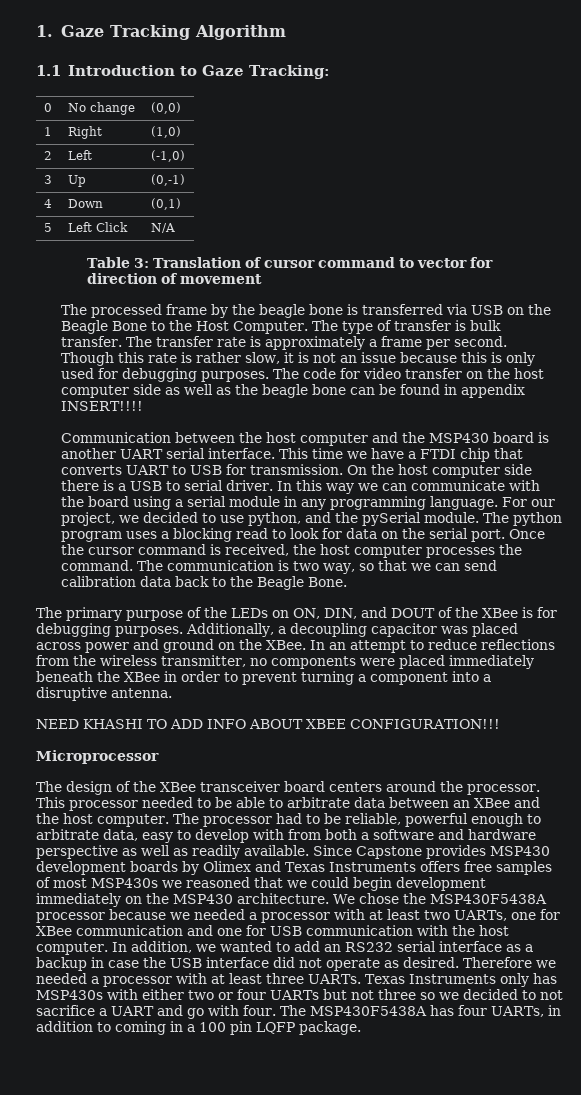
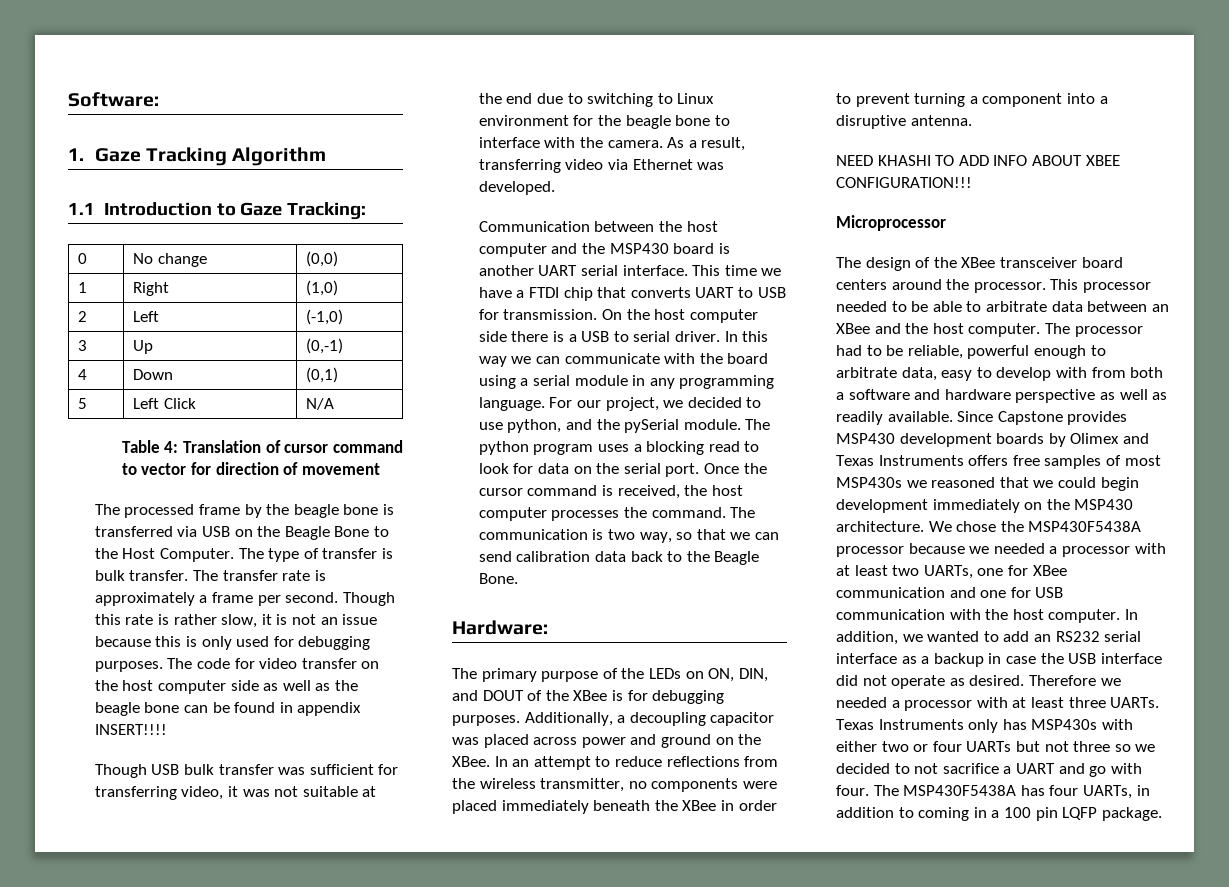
(36, 31) none -> [68,92,159,107] Software: //
[133,258,149,268] 3: -> [164,441,179,453] 4:
(144, 406) none -> [94,764,399,778] [94,786,377,800] [478,93,715,107] [478,115,730,129] [478,137,746,151] [478,159,725,173] [478,181,555,195] // Though USB bulk transfer was sufficient for transferring video, it was not suitable at the end due to switching to Linux environment for the beagle bone to interface with the camera. As a result, transferring video via Ethernet was developed.
(348, 582) none -> [452,620,548,635] // Hardware:

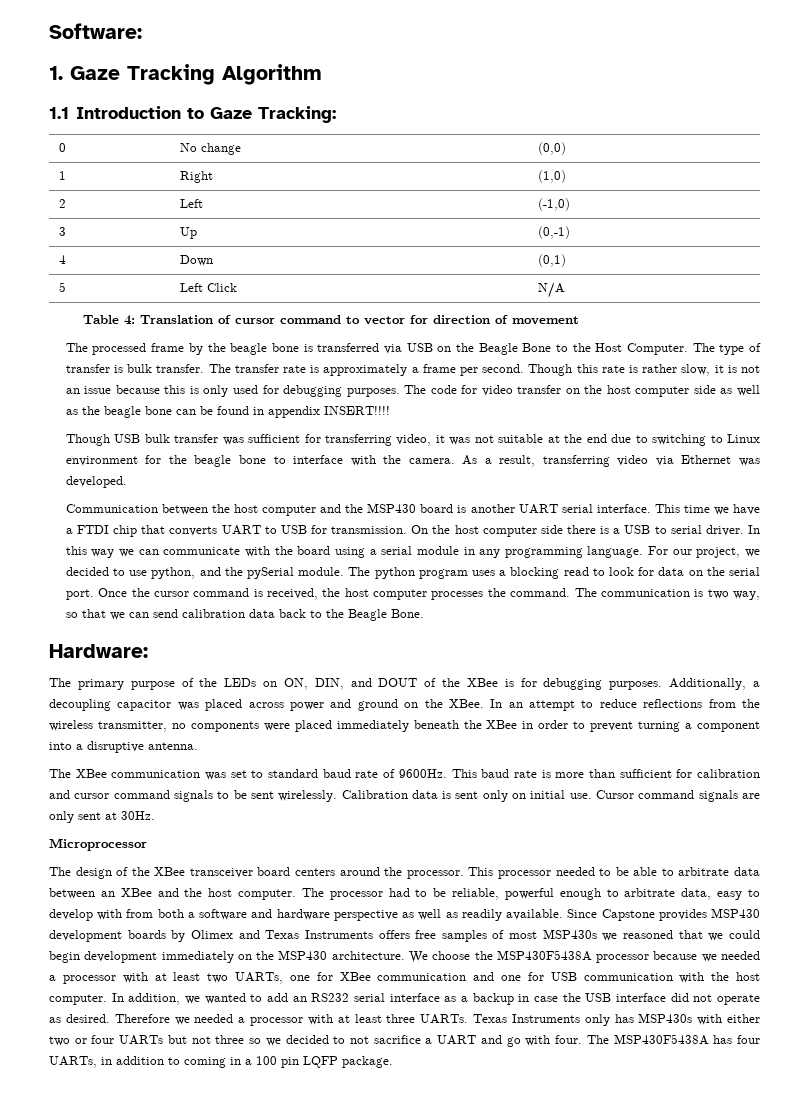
[836,155,1120,166] [836,177,972,188] NEED KHASHI TO ADD INFO ABOUT XBEE CONFIGURATION!!! -> [49,769,760,780] [49,790,760,802] [49,811,155,823] The XBee communication was set to standard baud rate of 9600Hz. This baud rate is more than sufficient for calibration and cursor command signals to be sent wirelessly. Calibration data is sent only on initial use. Cursor command signals are only sent at 30Hz.
[956,521,997,532] chose -> [432,951,471,960] choose

